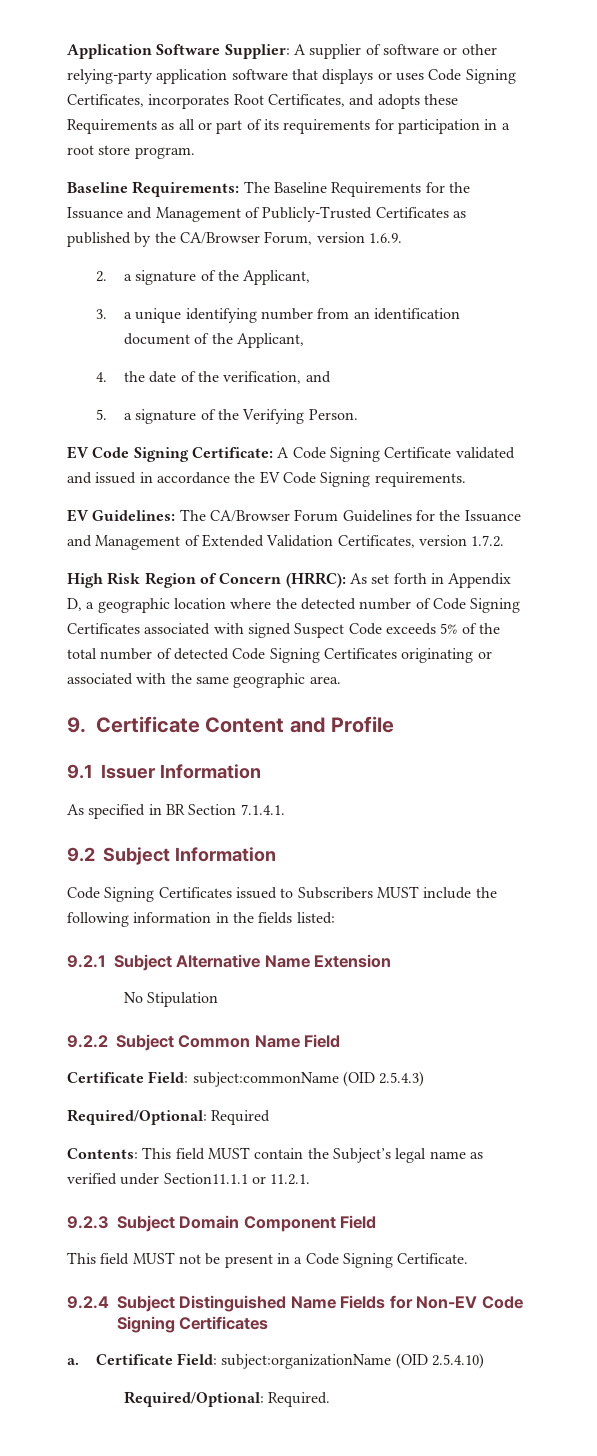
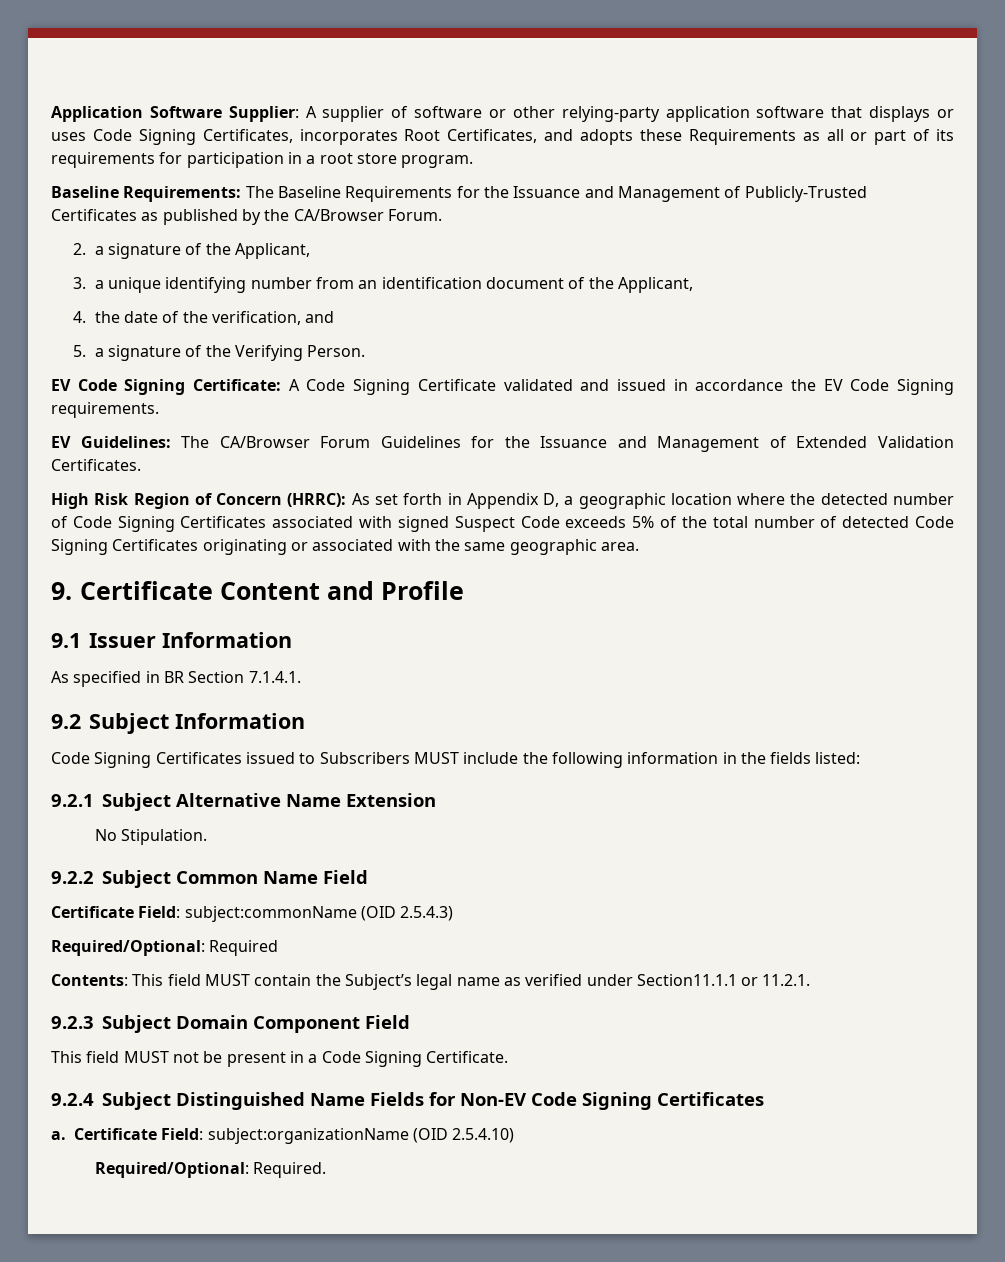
[264,231,402,245] Forum, version 1.6.9. -> [387,209,442,221] Forum.
[337,535,505,548] Certificates, version 1.7.2. -> [51,459,141,471] Certificates.
[147,992,219,1007] Stipulation -> [120,829,207,845] Stipulation.

